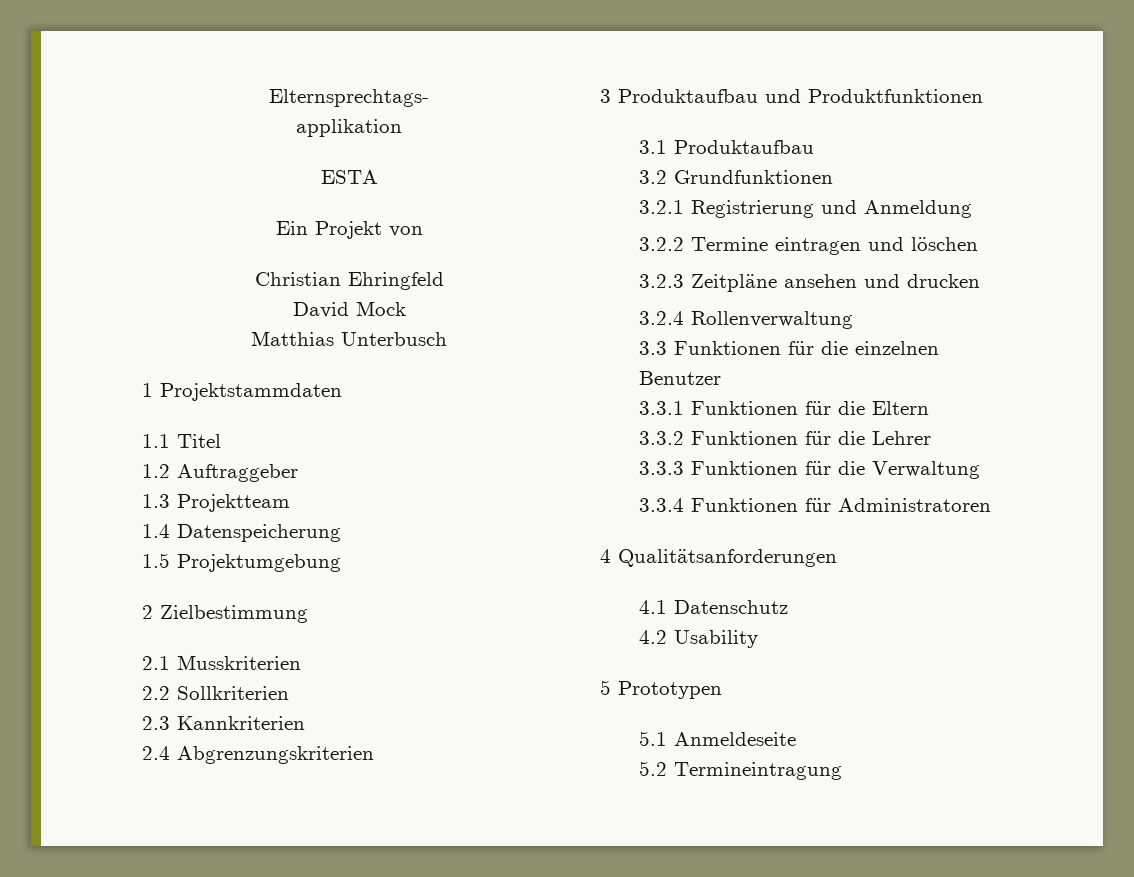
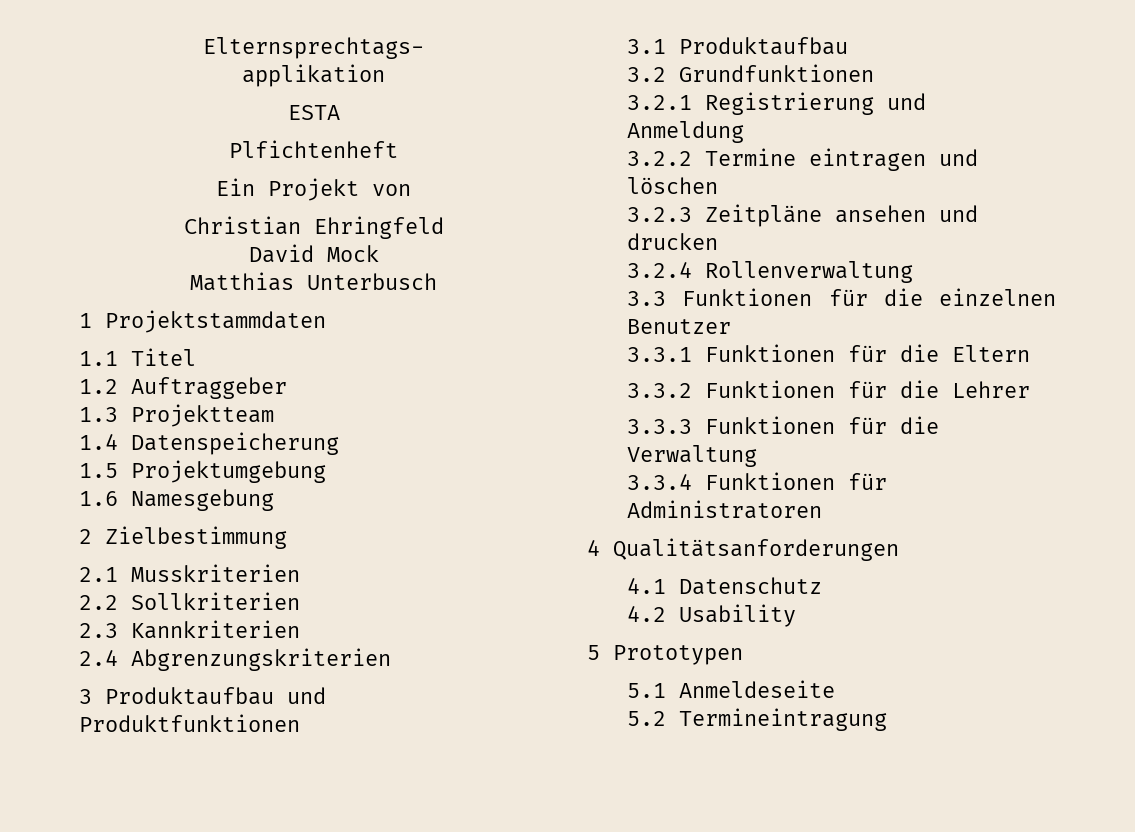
(378, 177) none -> [229,140,398,158] // Plfichtenheft
(341, 563) none -> [79,489,274,511] // 1.6 Namesgebung

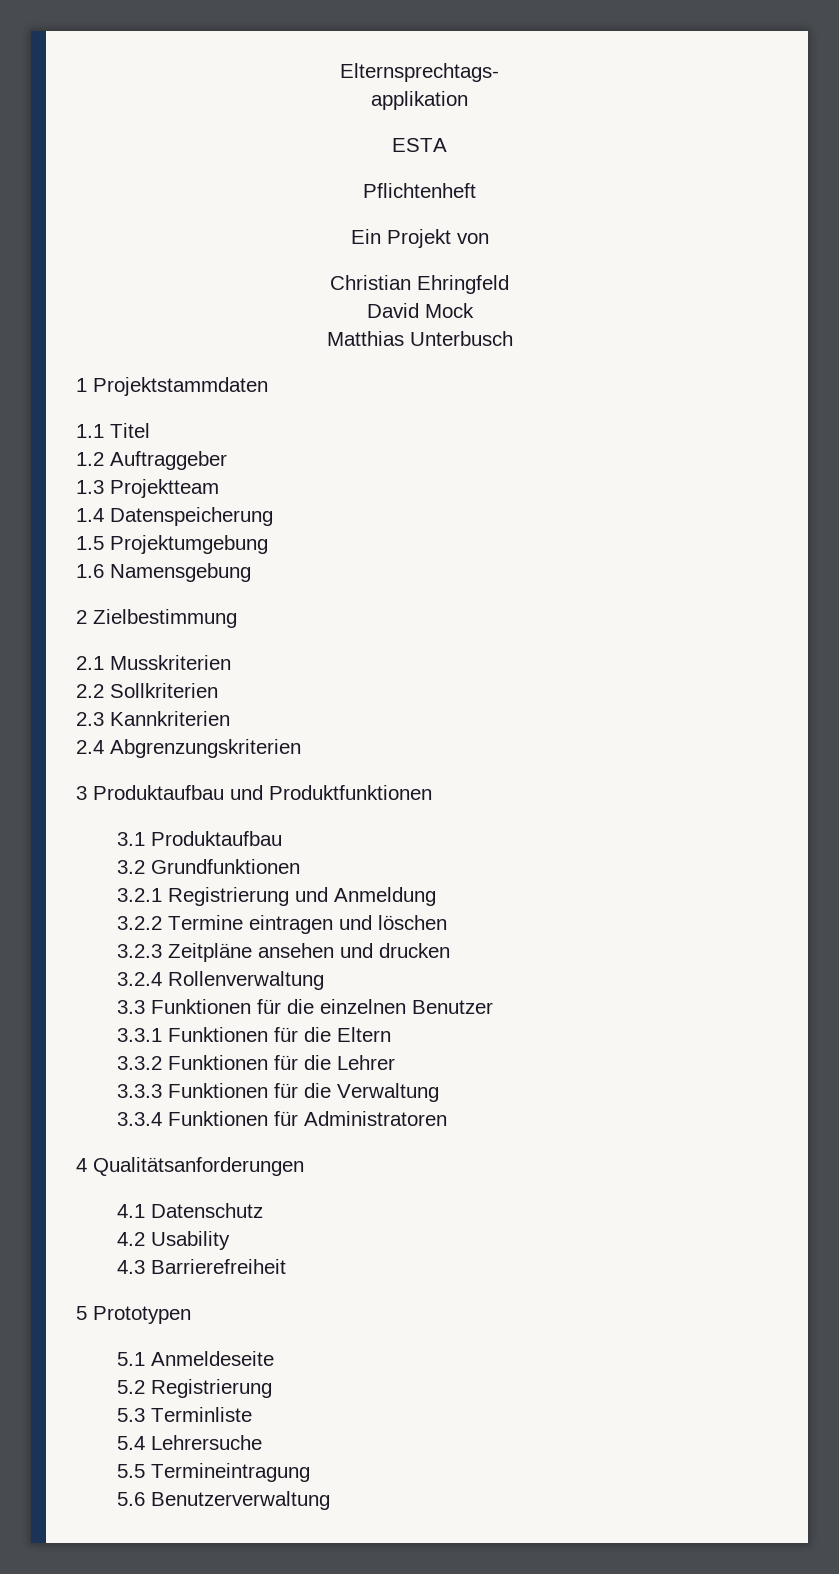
[229,140,398,158] Plfichtenheft -> [363,183,476,198] Pflichtenheft
[131,489,274,511] Namesgebung -> [110,563,251,582] Namensgebung
(797, 615) none -> [116,1259,286,1274] // 4.3 Barrierefreiheit
(667, 718) none -> [150,1379,272,1398] [116,1407,252,1422] [116,1435,262,1450] [116,1464,145,1478] Registrierung // 5.3 Terminliste // 5.4 Lehrersuche // 5.5
(888, 719) none -> [116,1491,330,1510] // 5.6 Benutzerverwaltung

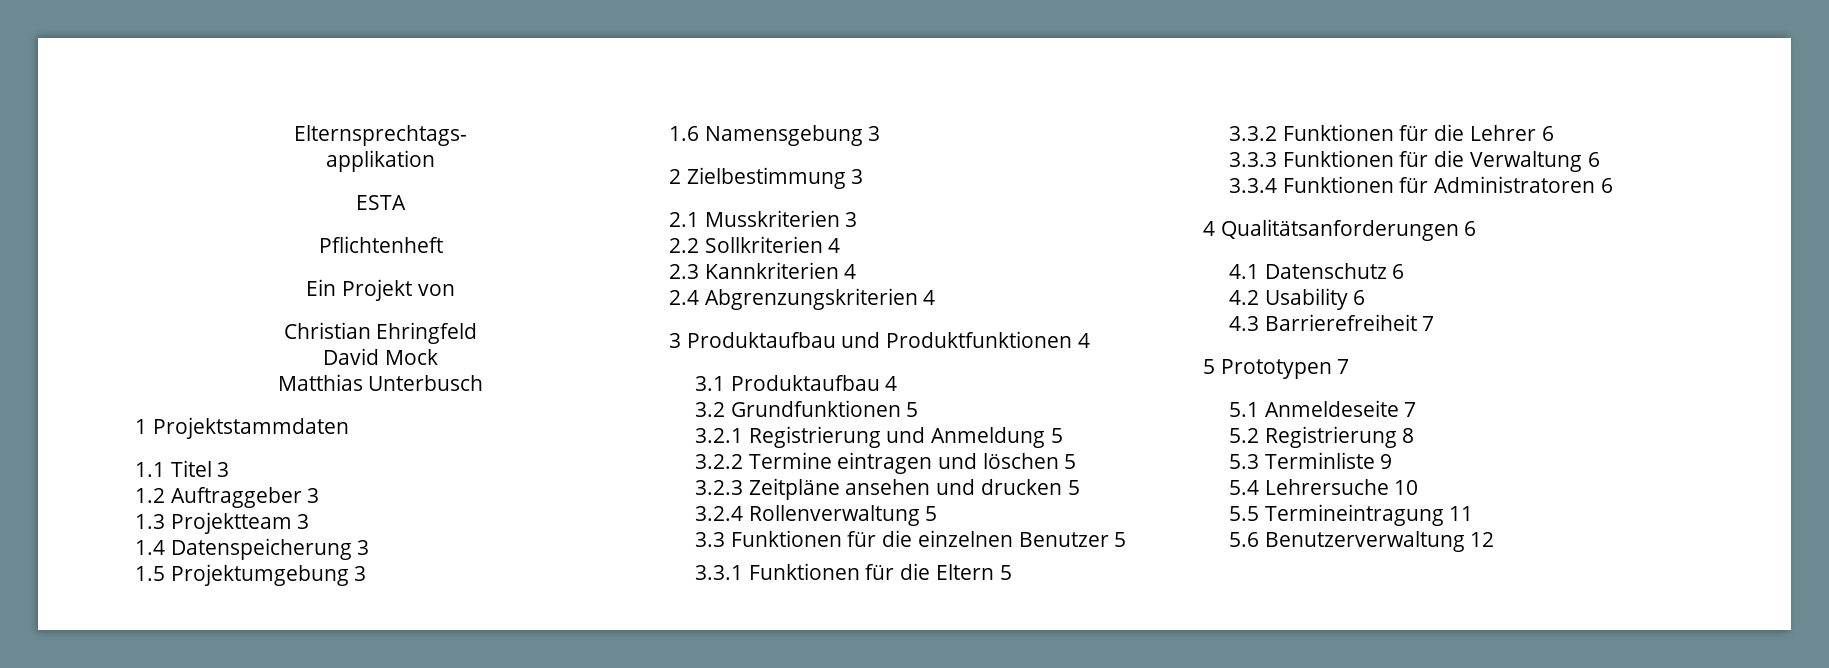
(150, 430) none -> [217,462,230,477] 3
(227, 460) none -> [307,488,320,503] 3
(219, 488) none -> [297,514,310,529] 3
(273, 516) none -> [357,540,370,555] 3
(268, 544) none -> [354,566,367,581] 3
(251, 572) none -> [868,126,881,141] 3
(237, 618) none -> [851,169,864,184] 3
(231, 662) none -> [845,212,858,227] 3
(218, 690) none -> [828,238,841,253] 4
(230, 718) none -> [844,264,857,279] 4
(301, 748) none -> [923,290,936,305] 4
(432, 792) none -> [1077,333,1090,348] 4
(282, 838) none -> [885,376,898,391] 4
(300, 866) none -> [906,402,919,417] 5
(436, 896) none -> [1050,428,1063,443] 5
(447, 922) none -> [1064,454,1077,469] 5
(450, 950) none -> [1067,480,1080,495] 5
(324, 980) none -> [925,506,938,521] 5
(493, 1007) none -> [1114,532,1127,547] 5
(391, 1034) none -> [999,565,1012,580] 5
(395, 1062) none -> [1541,126,1554,141] 6
(439, 1092) none -> [1587,152,1600,167] 6
(447, 1118) none -> [1600,178,1613,193] 6
(304, 1166) none -> [1464,221,1477,236] 6
(263, 1210) none -> [1392,264,1405,279] 6
(230, 1240) none -> [1353,290,1366,305] 6
(286, 1266) none -> [1422,316,1435,331] 7
(191, 1315) none -> [1337,359,1350,374] 7
(274, 1358) none -> [1404,402,1417,417] 7
(272, 1388) none -> [1402,428,1415,443] 8
(252, 1414) none -> [1380,454,1393,469] 9
(262, 1442) none -> [1394,480,1419,495] 10
(310, 1472) none -> [1449,506,1474,521] 11
(330, 1500) none -> [1470,532,1495,547] 12

